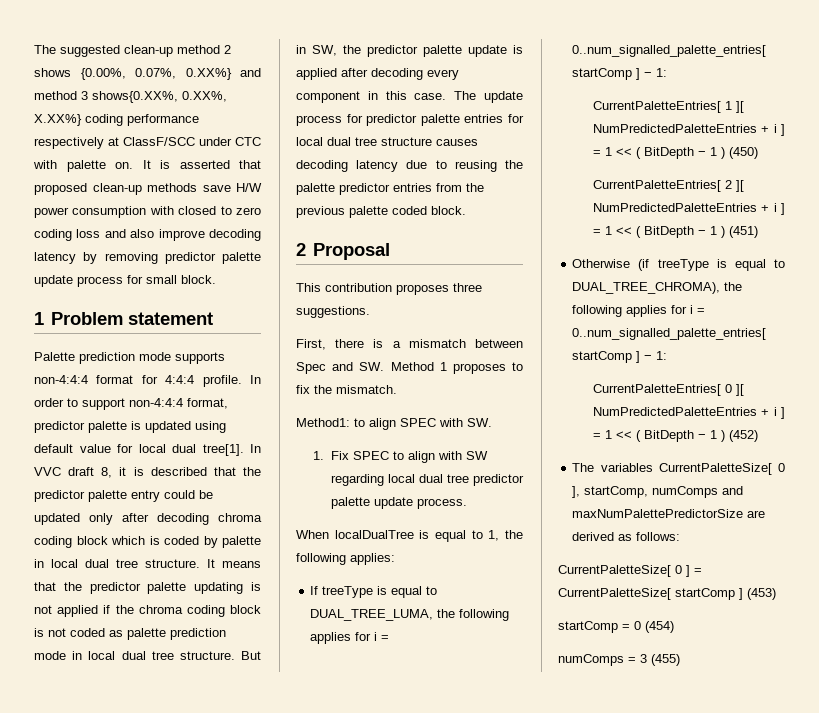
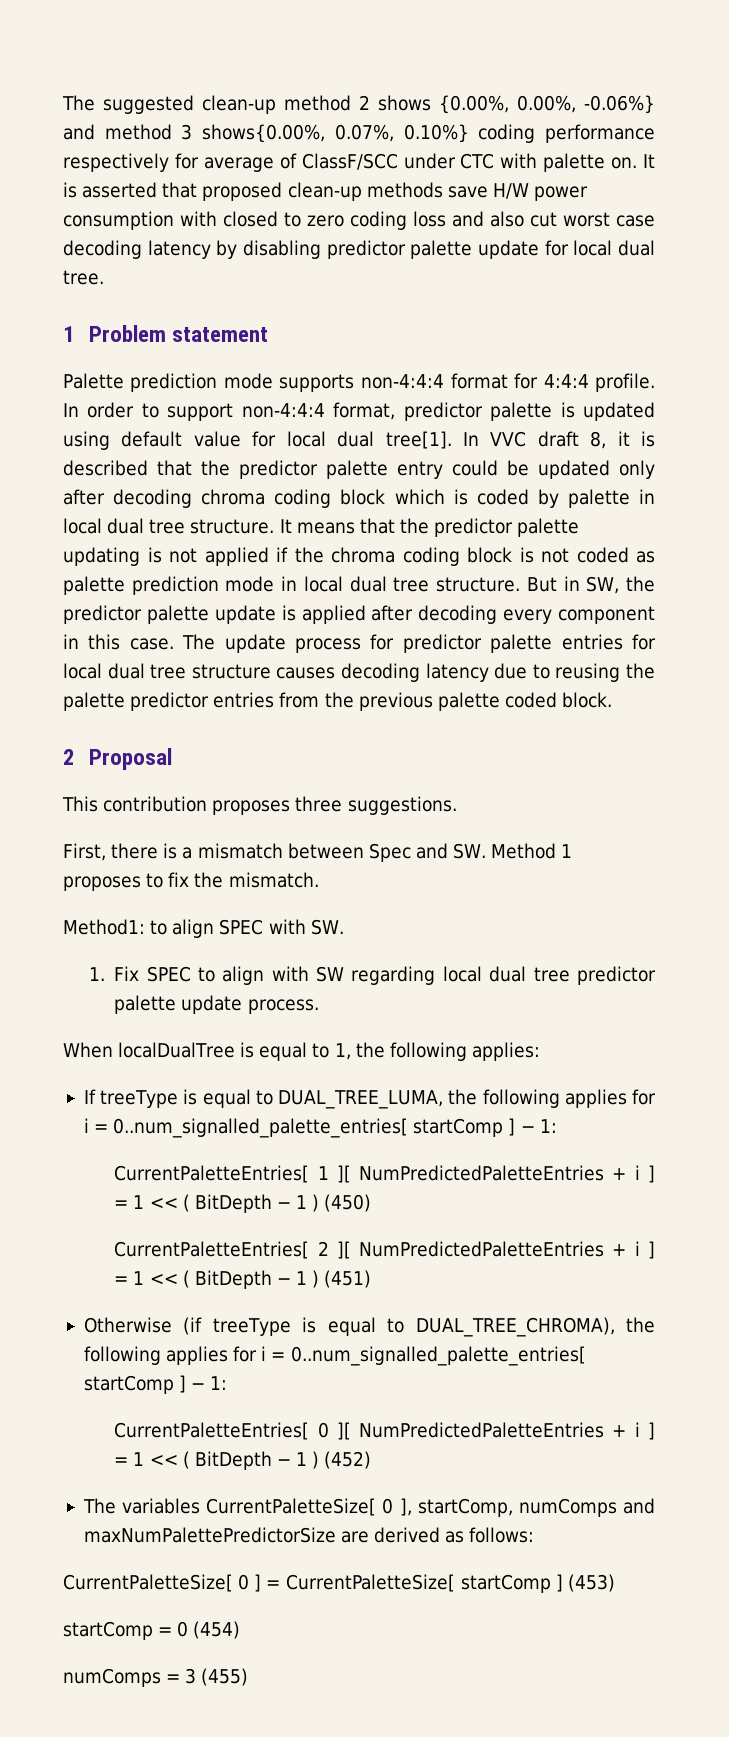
[135,68,232,80] 0.07%, 0.XX%} -> [517,95,655,114] 0.00%, -0.06%}
[92,91,227,103] [34,114,199,126] [34,137,119,149] shows{0.XX%, 0.XX%, X.XX%} coding performance respectively at -> [202,124,655,143] [63,153,297,172] shows{0.00%, 0.07%, 0.10%} coding performance respectively for average of
[158,229,205,241] improve -> [530,212,655,227] cut worst case
[104,252,261,264] [34,275,216,287] removing predictor palette update process for small block. -> [243,240,656,259] [63,270,104,285] disabling predictor palette update for local dual tree.

